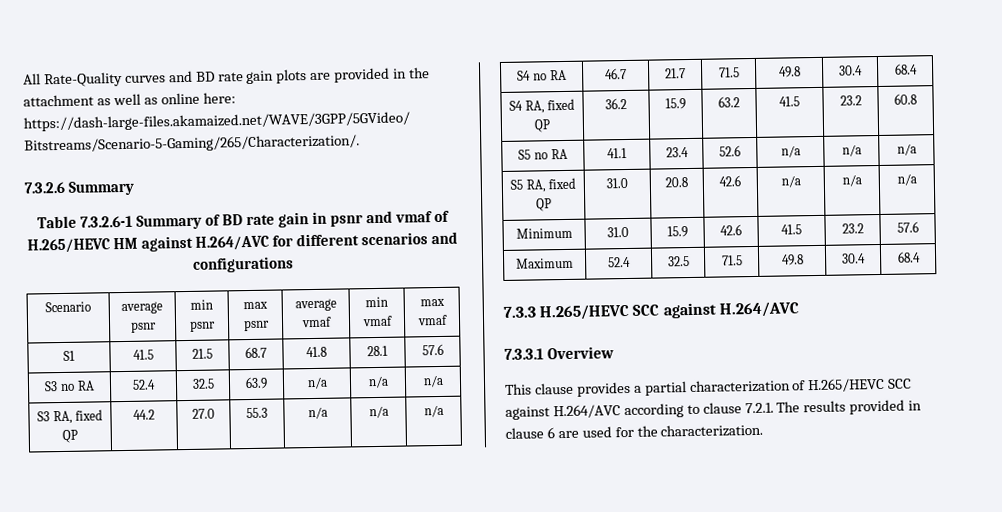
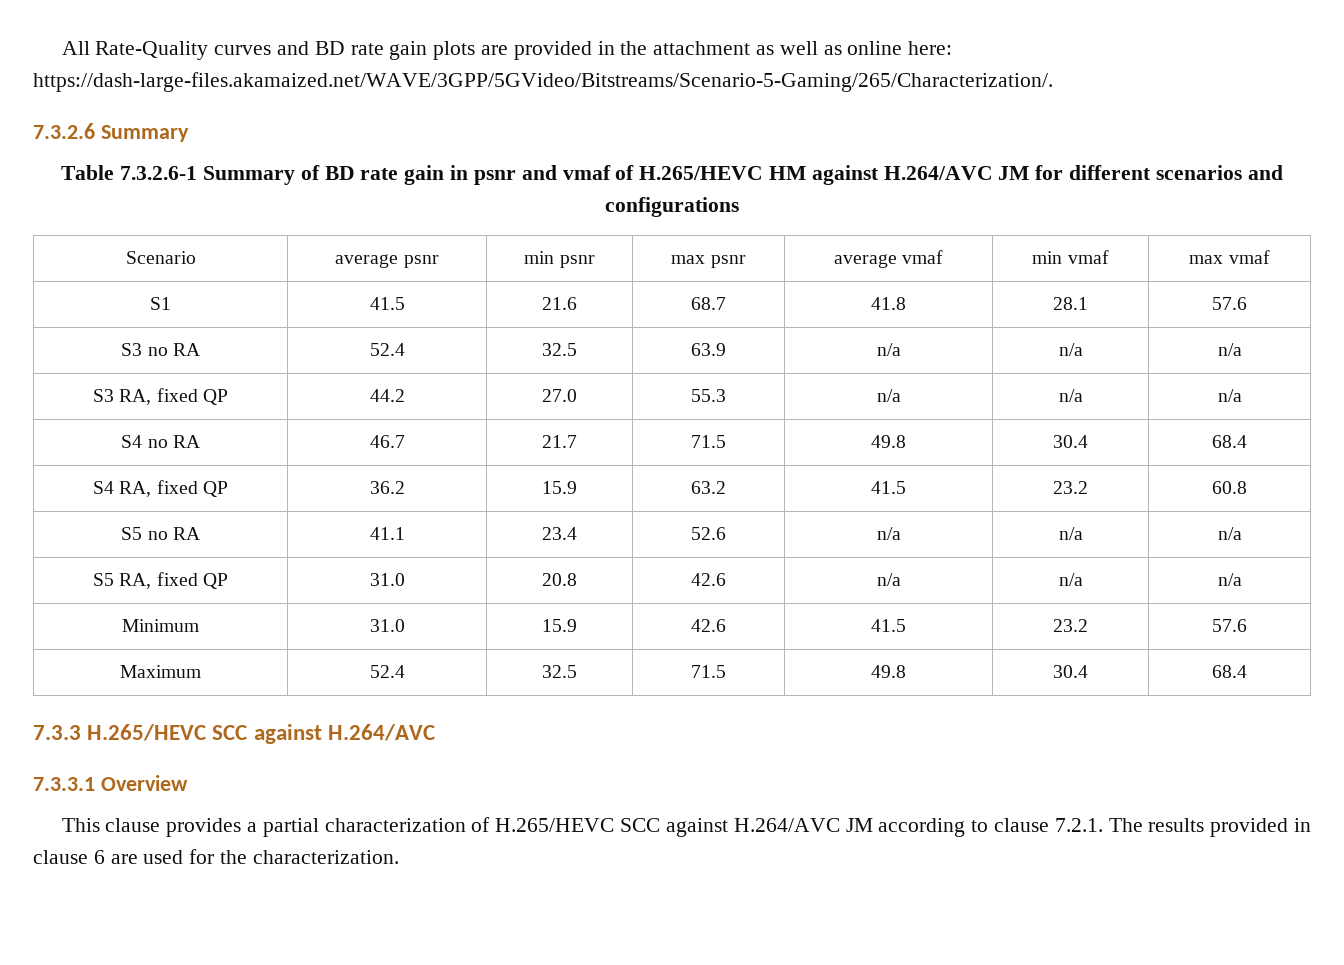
(270, 243) none -> [998,166,1030,180] JM
[192,348,213,359] 21.5 -> [542,297,577,310] 21.6
(621, 411) none -> [845,818,873,832] JM

